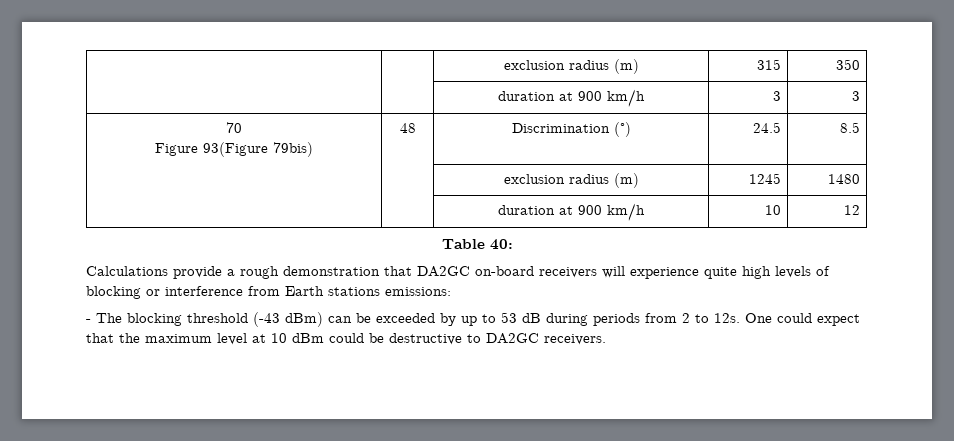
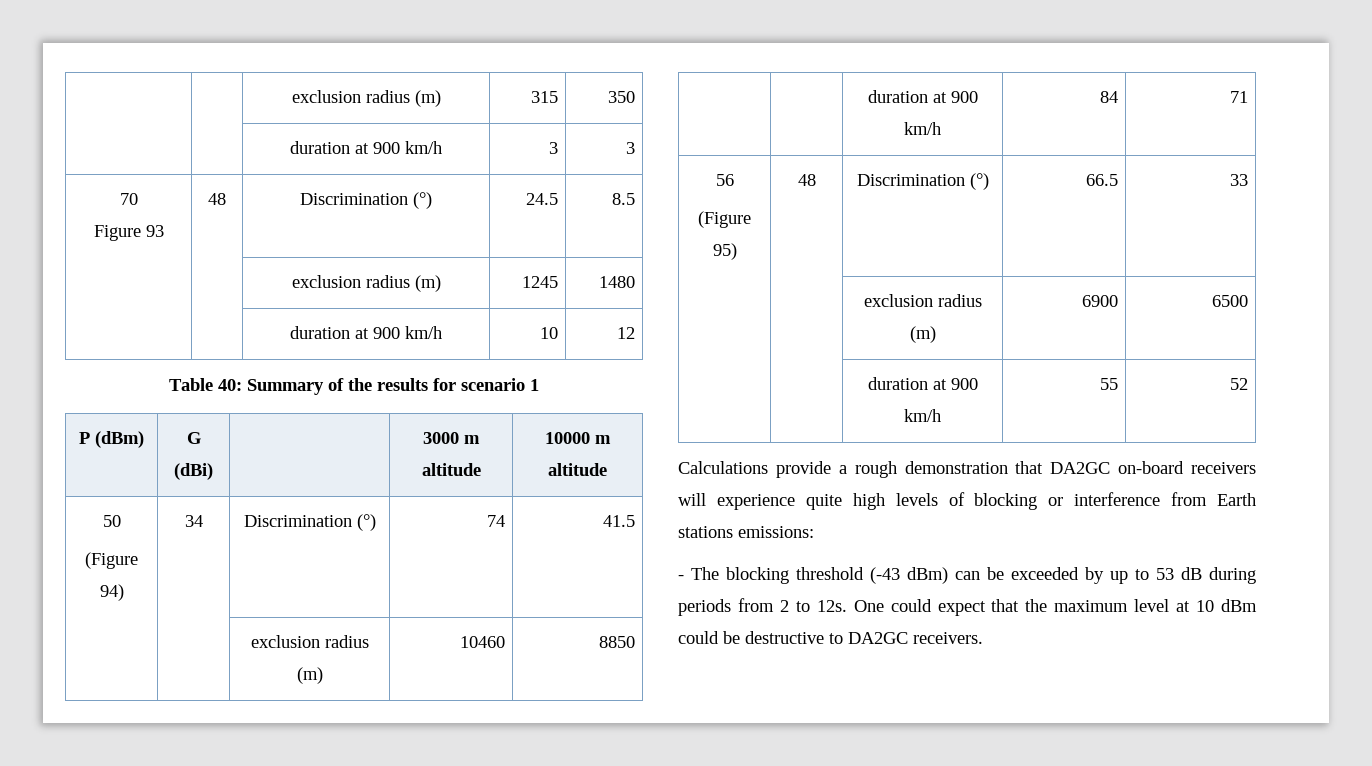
[203,142,313,157] 93(Figure 79bis) -> [145,225,164,237] 93
(513, 244) none -> [247,378,539,395] [79,431,144,448] [186,432,201,444] [174,463,213,480] [423,432,480,444] [421,463,481,476] [545,432,612,444] [548,463,607,476] [102,515,121,527] [85,552,138,569] [99,584,124,601] [184,515,203,527] [243,514,376,531] [486,515,505,527] [602,515,635,527] [250,635,369,648] [296,667,323,684] [459,636,505,648] [598,636,635,648] [867,90,978,103] [904,122,941,135] [1099,91,1118,103] [1229,91,1248,103] [715,174,734,186] [698,211,751,228] [712,243,737,260] [797,174,816,186] [856,173,989,190] [1085,174,1118,186] [1229,174,1248,186] [863,294,982,307] [909,326,936,343] [1081,295,1118,307] [1211,295,1248,307] [867,377,978,390] [904,409,941,422] [1099,378,1118,390] [1229,378,1248,390] Summary of the results for scenario 1 // P (dBm) | G (dBi) | | 3000 m altitude | 10000 m altitude // 50 // (Figure 94) | 34 | Discrimination (°) | 74 | 41.5 // | | exclusion radius (m) | 10460 | 8850 // | | duration at 900 km/h | 84 | 71 // 56 // (Figure 95) | 48 | Discrimination (°) | 66.5 | 33 // | | exclusion radius (m) | 6900 | 6500 // | | duration at 900 km/h | 55 | 52

